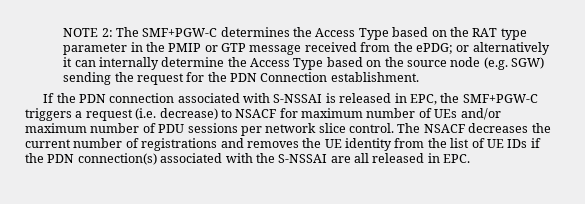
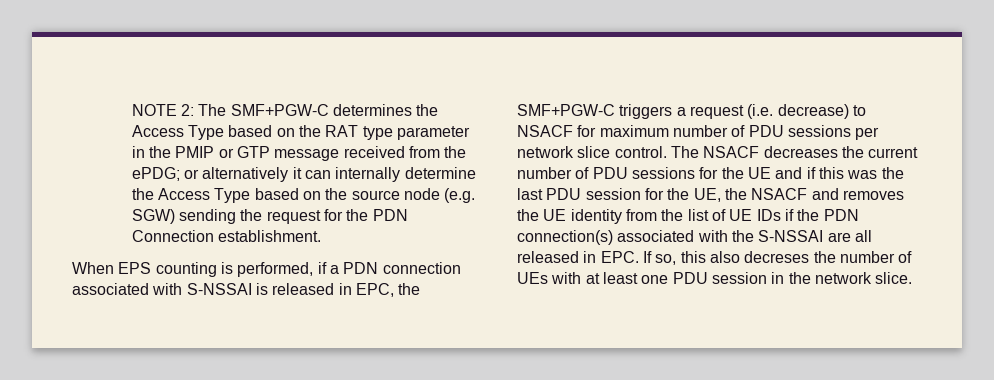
[43,93,76,103] If the -> [72,262,339,277] When EPS counting is performed, if a
[434,108,501,120] [25,123,156,133] UEs and/or maximum number of -> (746, 131) none
[141,138,218,151] registrations -> [592,167,904,179] [517,188,808,202] PDU sessions for the UE and if this was the last PDU session for the UE, the NSACF
(471, 158) none -> [642,251,913,265] [517,272,913,284] If so, this also decreses the number of UEs with at least one PDU session in the network slice.

